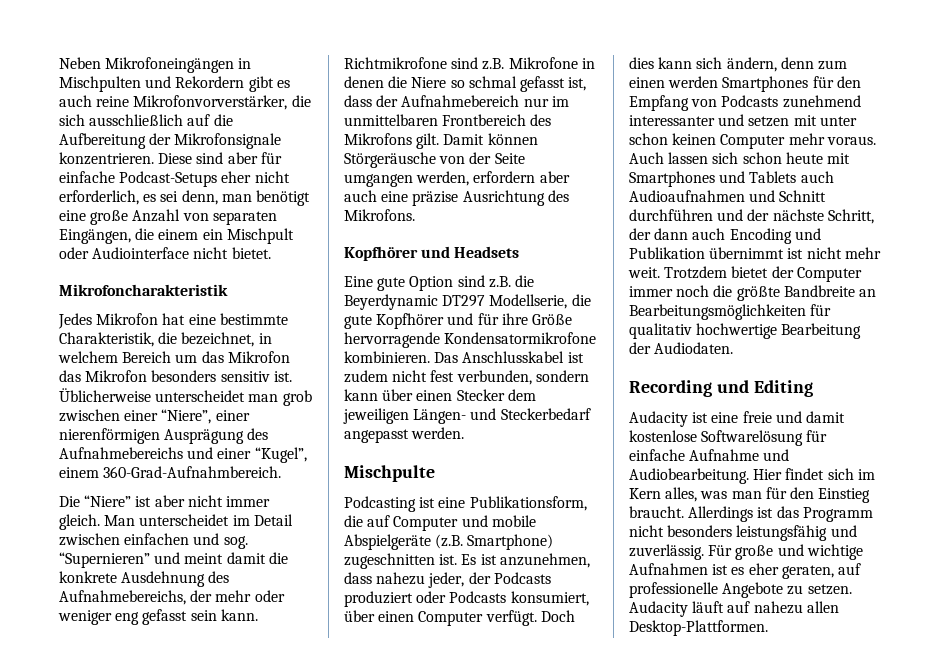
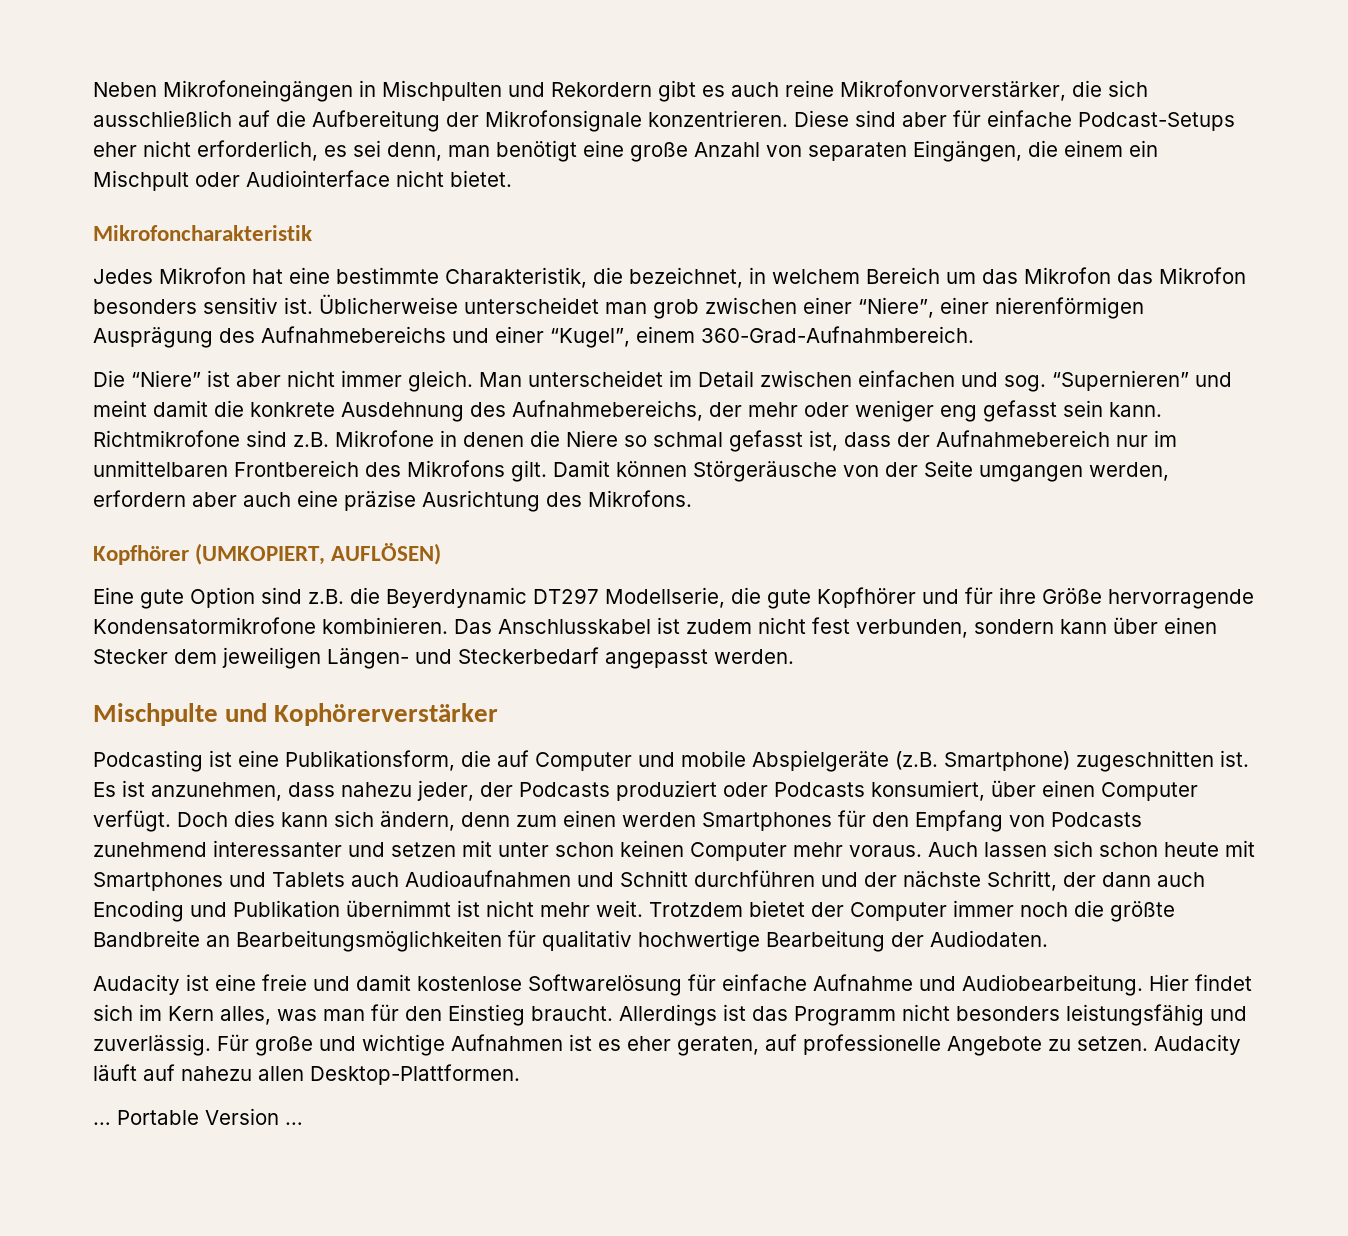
[421,246,520,258] und Headsets -> [195,543,442,565] (UMKOPIERT, AUFLÖSEN)
(435, 473) none -> [225,703,499,726] und Kophörerverstärker
[629,380,813,397] // Recording und Editing -> (1048, 938) none
(768, 628) none -> [93,1108,303,1125] // … Portable Version …

